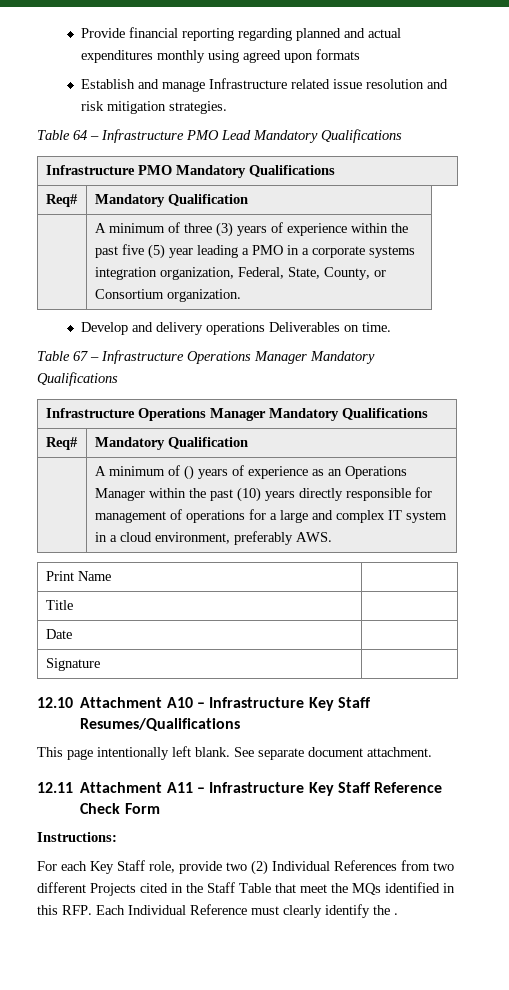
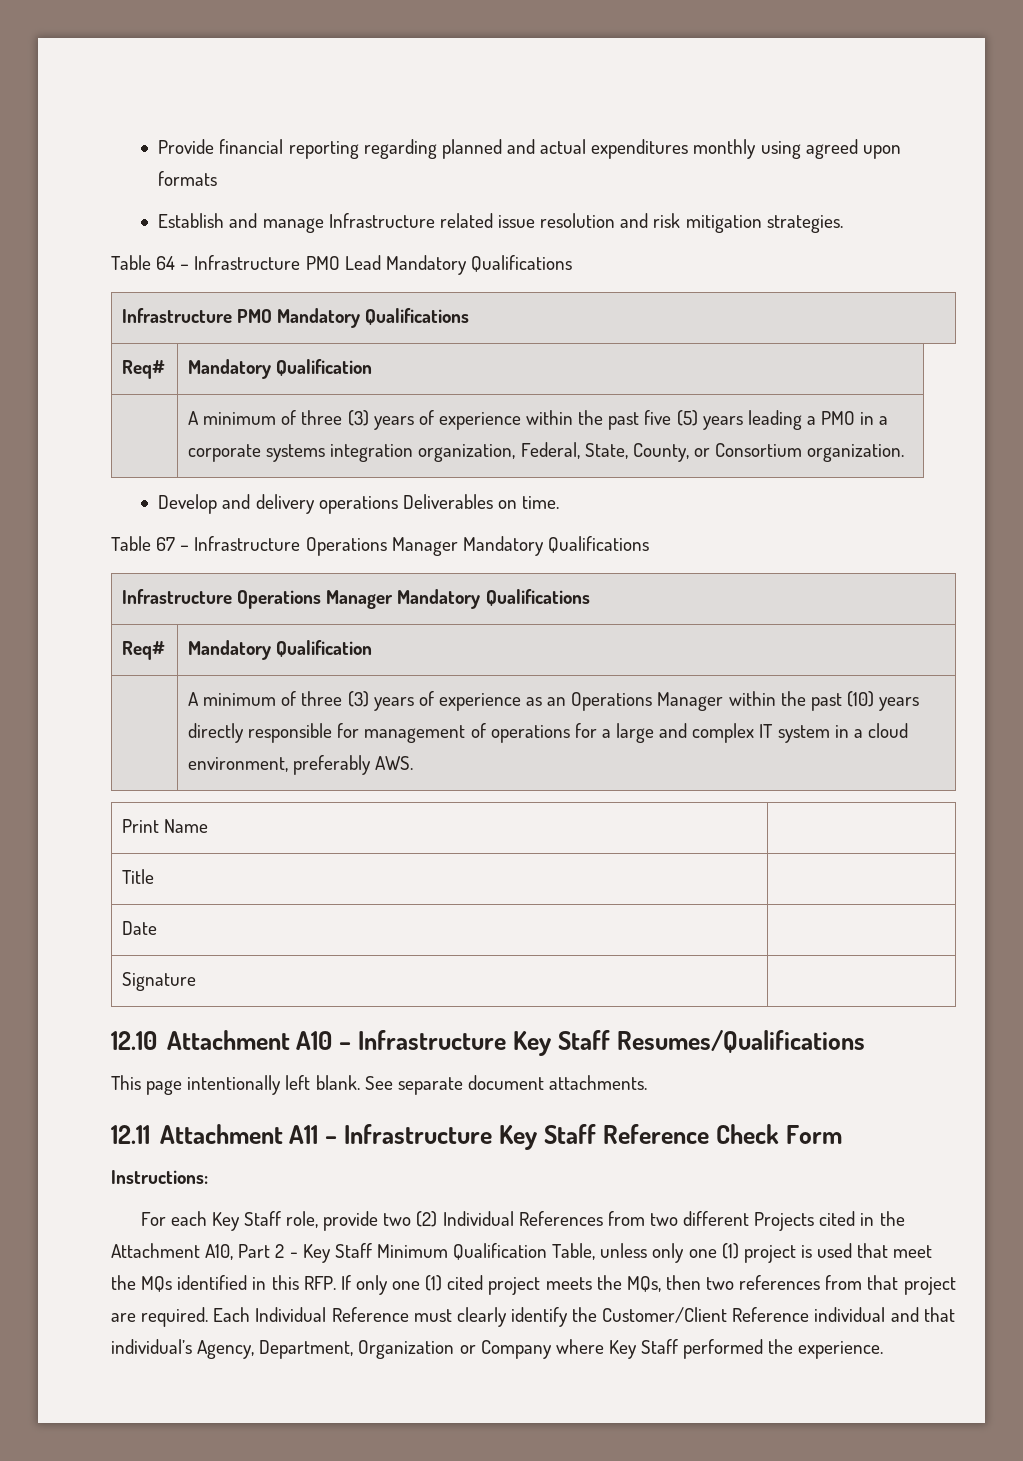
[168,248,193,258] year -> [702,416,743,430] years
[183,465,194,480] () -> [301,691,369,707] three (3)
[367,747,432,757] attachment. -> [549,1075,648,1090] attachments.
[207,882,271,893] Staff Table -> [111,1243,853,1263] Attachment A10, Part 2 - Key Staff Minimum Qualification Table, unless only one (1) project is used
(92, 910) none -> [340,1275,956,1295] [111,1307,209,1327] If only one (1) cited project meets the MQs, then two references from that project are required.
[394,913,398,915] . -> [602,1307,955,1323] [111,1339,884,1359] Customer/Client Reference individual and that individual’s Agency, Department, Organization or Company where Key Staff performed the experience.

